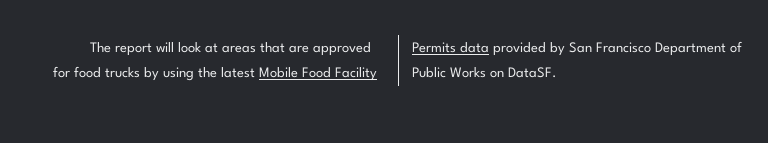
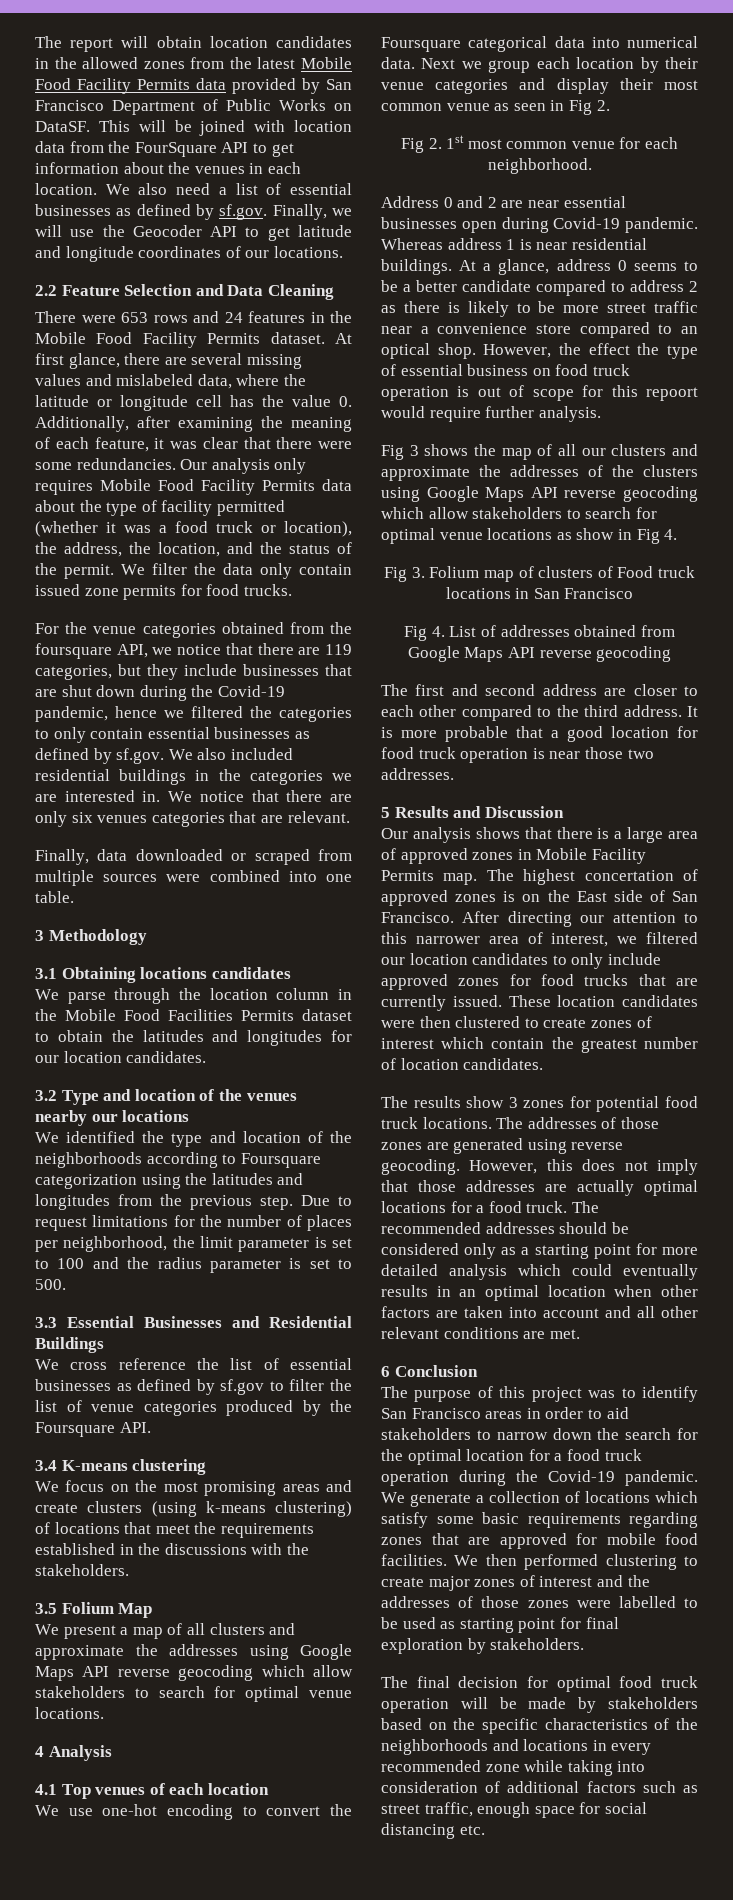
[178,42,372,56] [53,66,194,81] look at areas that are approved for food trucks by using -> [156,36,352,48] [35,57,225,69] obtain location candidates in the allowed zones from
(557, 72) none -> [98,120,352,136] [35,141,294,157] [35,162,301,174] [35,183,353,195] [35,204,352,220] [35,225,352,241] [35,246,343,262] [35,284,334,300] [35,311,352,323] [35,332,352,348] [35,353,302,369] [35,374,306,389] [35,395,352,411] [35,416,352,432] [35,437,352,452] [35,458,307,474] [35,479,352,495] [35,500,285,516] [35,521,352,537] [35,542,352,557] [35,563,352,579] [35,584,292,600] [35,622,352,638] [35,643,352,659] [35,664,352,680] [35,685,285,701] [35,706,352,722] [35,727,310,743] [35,748,293,764] [35,769,352,785] [35,790,353,802] [35,811,350,827] [35,849,352,865] [35,870,352,886] [35,891,74,903] [35,929,147,945] [35,967,291,983] [35,988,352,1004] [35,1009,352,1021] [35,1030,352,1046] [35,1051,207,1063] [35,1089,297,1105] [35,1110,190,1126] [35,1131,352,1147] [35,1152,321,1168] [35,1173,304,1189] [35,1194,352,1210] [35,1215,352,1231] [35,1236,352,1252] [35,1257,352,1273] [35,1279,66,1290] [35,1316,352,1328] [35,1337,104,1353] [35,1358,352,1370] [35,1379,352,1395] [35,1400,352,1416] [35,1422,151,1437] [35,1459,207,1475] [35,1480,352,1496] [35,1501,352,1517] [35,1522,314,1538] [35,1543,309,1555] [35,1564,129,1576] [35,1602,153,1618] [35,1623,296,1639] [35,1644,352,1660] [35,1665,353,1681] [35,1686,353,1702] [35,1707,104,1719] [35,1745,112,1761] [35,1783,269,1799] [35,1804,352,1820] [381,36,698,52] [381,57,698,73] [381,78,698,94] [381,100,610,115] [400,135,679,153] [487,158,592,174] [381,196,626,208] [381,217,698,233] [381,238,647,250] [381,259,698,275] [381,280,698,296] [381,301,698,317] [381,322,698,338] [381,343,698,359] [381,364,630,376] [381,385,698,401] [381,406,601,422] [381,444,698,460] [381,465,698,481] [381,486,698,502] [381,507,657,519] [381,528,678,544] [384,566,695,582] [445,587,634,599] [404,625,675,641] [407,646,672,662] [381,684,698,696] [381,705,698,721] [381,726,698,742] [381,747,654,763] [381,768,454,780] [381,806,564,818] [381,827,698,843] [381,848,646,864] [381,869,698,885] [381,890,698,906] [381,911,698,927] [381,932,698,947] [381,953,661,969] [381,974,698,990] [381,995,698,1011] [381,1016,652,1028] [381,1037,698,1053] [381,1058,544,1070] [381,1096,698,1112] [381,1117,659,1129] [381,1138,624,1154] [381,1159,698,1175] [381,1180,698,1196] [381,1201,599,1213] [381,1222,629,1234] [381,1243,698,1259] [381,1264,698,1280] [381,1285,698,1301] [381,1306,698,1318] [381,1327,580,1339] [381,1365,478,1377] [381,1386,698,1402] [381,1407,629,1419] [381,1428,698,1440] [381,1449,642,1465] [381,1470,698,1486] [381,1491,698,1507] [381,1512,698,1528] [381,1533,698,1549] [381,1554,698,1570] [381,1575,650,1591] [381,1596,698,1608] [381,1617,619,1633] [381,1638,585,1654] [381,1676,698,1692] [381,1697,698,1713] [381,1718,698,1734] [381,1739,652,1755] [381,1760,646,1776] [381,1781,698,1793] [381,1802,647,1818] [381,1823,485,1839] This will be joined with location data from the FourSquare API to get information about the venues in each location. We also need a list of essential businesses as defined by sf.gov. Finally, we will use the Geocoder API to get latitude and longitude coordinates of our locations. // 2.2 Feature Selection and Data Cleaning // There were 653 rows and 24 features in the Mobile Food Facility Permits dataset. At first glance, there are several missing values and mislabeled data, where the latitude or longitude cell has the value 0. Additionally, after examining the meaning of each feature, it was clear that there were some redundancies. Our analysis only requires Mobile Food Facility Permits data about the type of facility permitted (whether it was a food truck or location), the address, the location, and the status of the permit. We filter the data only contain issued zone permits for food trucks. // For the venue categories obtained from the foursquare API, we notice that there are 119 categories, but they include businesses that are shut down during the Covid-19 pandemic, hence we filtered the categories to only contain essential businesses as defined by sf.gov. We also included residential buildings in the categories we are interested in. We notice that there are only six venues categories that are relevant. // Finally, data downloaded or scraped from multiple sources were combined into one table. // 3 Methodology // 3.1 Obtaining locations candidates // We parse through the location column in the Mobile Food Facilities Permits dataset to obtain the latitudes and longitudes for our location candidates. // 3.2 Type and location of the venues nearby our locations // We identified the type and location of the neighborhoods according to Foursquare categorization using the latitudes and longitudes from the previous step. Due to request limitations for the number of places per neighborhood, the limit parameter is set to 100 and the radius parameter is set to 500. // 3.3 Essential Businesses and Residential Buildings // We cross reference the list of essential businesses as defined by sf.gov to filter the list of venue categories produced by the Foursquare API. // 3.4 K-means clustering // We focus on the most promising areas and create clusters (using k-means clustering) of locations that meet the requirements established in the discussions with the stakeholders. // 3.5 Folium Map // We present a map of all clusters and approximate the addresses using Google Maps API reverse geocoding which allow stakeholders to search for optimal venue locations. // 4 Analysis // 4.1 Top venues of each location // We use one-hot encoding to convert the Foursquare categorical data into numerical data. Next we group each location by their venue categories and display their most common venue as seen in Fig 2. // Fig 2. 1st most common venue for each neighborhood. // Address 0 and 2 are near essential businesses open during Covid-19 pandemic. Whereas address 1 is near residential buildings. At a glance, address 0 seems to be a better candidate compared to address 2 as there is likely to be more street traffic near a convenience store compared to an optical shop. However, the effect the type of essential business on food truck operation is out of scope for this repoort would require further analysis. // Fig 3 shows the map of all our clusters and approximate the addresses of the clusters using Google Maps API reverse geocoding which allow stakeholders to search for optimal venue locations as show in Fig 4. // Fig 3. Folium map of clusters of Food truck locations in San Francisco // Fig 4. List of addresses obtained from Google Maps API reverse geocoding // The first and second address are closer to each other compared to the third address. It is more probable that a good location for food truck operation is near those two addresses. // 5 Results and Discussion // Our analysis shows that there is a large area of approved zones in Mobile Facility Permits map. The highest concertation of approved zones is on the East side of San Francisco. After directing our attention to this narrower area of interest, we filtered our location candidates to only include approved zones for food trucks that are currently issued. These location candidates were then clustered to create zones of interest which contain the greatest number of location candidates. // The results show 3 zones for potential food truck locations. The addresses of those zones are generated using reverse geocoding. However, this does not imply that those addresses are actually optimal locations for a food truck. The recommended addresses should be considered only as a starting point for more detailed analysis which could eventually results in an optimal location when other factors are taken into account and all other relevant conditions are met. // 6 Conclusion // The purpose of this project was to identify San Francisco areas in order to aid stakeholders to narrow down the search for the optimal location for a food truck operation during the Covid-19 pandemic. We generate a collection of locations which satisfy some basic requirements regarding zones that are approved for mobile food facilities. We then performed clustering to create major zones of interest and the addresses of those zones were labelled to be used as starting point for final exploration by stakeholders. // The final decision for optimal food truck operation will be made by stakeholders based on the specific characteristics of the neighborhoods and locations in every recommended zone while taking into consideration of additional factors such as street traffic, enough space for social distancing etc.

